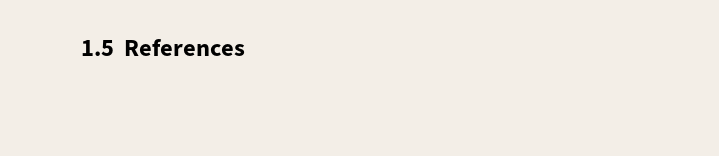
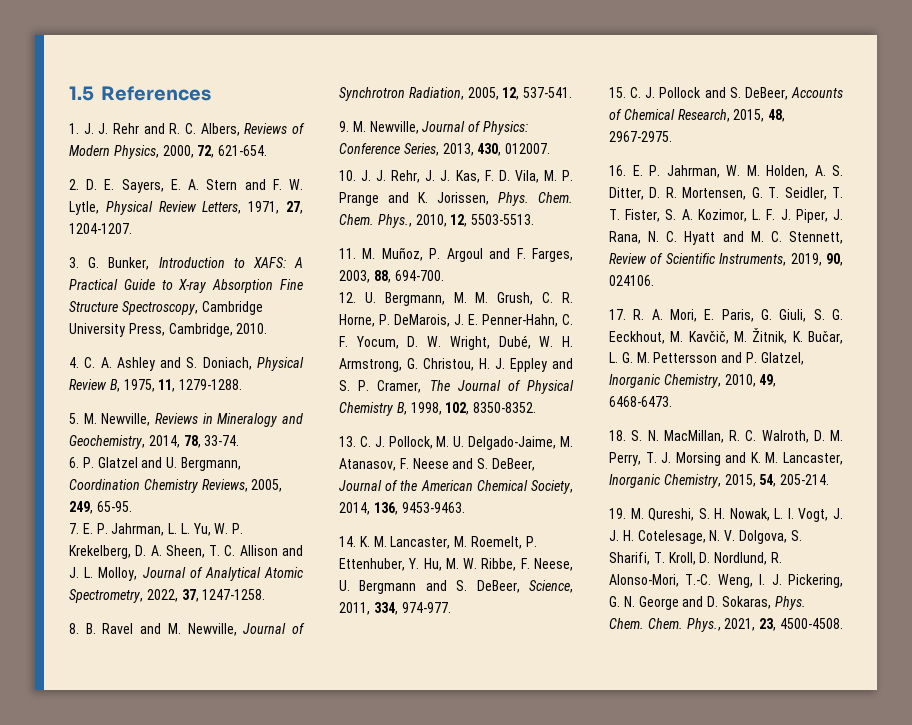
(245, 47) none -> [69,123,305,136] [69,145,268,159] [69,179,303,193] [69,201,303,215] [69,223,132,234] [69,257,303,270] [69,279,303,293] [69,301,263,315] [69,323,268,337] [69,357,304,371] [69,379,243,392] [69,413,303,427] [69,435,240,449] [69,457,241,471] [69,479,283,493] [69,501,132,514] [69,523,244,536] [69,545,303,559] [69,567,303,581] [69,589,266,603] [69,623,305,636] [339,87,573,101] [339,121,528,135] [339,143,551,156] [339,170,573,183] [339,192,573,206] [339,214,535,228] [339,247,573,262] [339,270,444,283] [339,292,573,306] [339,314,573,327] [339,335,573,350] [339,358,573,372] [339,380,574,394] [339,402,537,416] [339,436,573,450] [339,458,535,471] [339,480,573,494] [339,502,465,515] [339,536,537,549] [339,558,573,571] [339,580,573,594] [339,602,451,615] [609,87,843,100] [609,109,786,122] [609,131,672,142] [609,165,843,178] [609,187,843,200] [609,209,843,223] [609,231,843,245] [609,253,843,266] [609,275,654,286] [609,309,843,322] [609,328,843,344] [609,352,804,365] [609,374,777,388] [609,396,672,407] [609,430,843,443] [609,452,843,466] [609,474,830,488] [609,508,843,522] [609,530,802,544] [609,552,782,565] [609,574,843,588] [609,596,806,610] [609,618,843,632] // 1. J. J. Rehr and R. C. Albers, Reviews of Modern Physics, 2000, 72, 621-654. // 2. D. E. Sayers, E. A. Stern and F. W. Lytle, Physical Review Letters, 1971, 27, 1204-1207. // 3. G. Bunker, Introduction to XAFS: A Practical Guide to X-ray Absorption Fine Structure Spectroscopy, Cambridge University Press, Cambridge, 2010. // 4. C. A. Ashley and S. Doniach, Physical Review B, 1975, 11, 1279-1288. // 5. M. Newville, Reviews in Mineralogy and Geochemistry, 2014, 78, 33-74. // 6. P. Glatzel and U. Bergmann, Coordination Chemistry Reviews, 2005, 249, 65-95. // 7. E. P. Jahrman, L. L. Yu, W. P. Krekelberg, D. A. Sheen, T. C. Allison and J. L. Molloy, Journal of Analytical Atomic Spectrometry, 2022, 37, 1247-1258. // 8. B. Ravel and M. Newville, Journal of Synchrotron Radiation, 2005, 12, 537-541. // 9. M. Newville, Journal of Physics: Conference Series, 2013, 430, 012007. // 10. J. J. Rehr, J. J. Kas, F. D. Vila, M. P. Prange and K. Jorissen, Phys. Chem. Chem. Phys., 2010, 12, 5503-5513. // 11. M. Muñoz, P. Argoul and F. Farges, 2003, 88, 694-700. // 12. U. Bergmann, M. M. Grush, C. R. Horne, P. DeMarois, J. E. Penner-Hahn, C. F. Yocum, D. W. Wright, Dubé, W. H. Armstrong, G. Christou, H. J. Eppley and S. P. Cramer, The Journal of Physical Chemistry B, 1998, 102, 8350-8352. // 13. C. J. Pollock, M. U. Delgado-Jaime, M. Atanasov, F. Neese and S. DeBeer, Journal of the American Chemical Society, 2014, 136, 9453-9463. // 14. K. M. Lancaster, M. Roemelt, P. Ettenhuber, Y. Hu, M. W. Ribbe, F. Neese, U. Bergmann and S. DeBeer, Science, 2011, 334, 974-977. // 15. C. J. Pollock and S. DeBeer, Accounts of Chemical Research, 2015, 48, 2967-2975. // 16. E. P. Jahrman, W. M. Holden, A. S. Ditter, D. R. Mortensen, G. T. Seidler, T. T. Fister, S. A. Kozimor, L. F. J. Piper, J. Rana, N. C. Hyatt and M. C. Stennett, Review of Scientific Instruments, 2019, 90, 024106. // 17. R. A. Mori, E. Paris, G. Giuli, S. G. Eeckhout, M. Kavčič, M. Žitnik, K. Bučar, L. G. M. Pettersson and P. Glatzel, Inorganic Chemistry, 2010, 49, 6468-6473. // 18. S. N. MacMillan, R. C. Walroth, D. M. Perry, T. J. Morsing and K. M. Lancaster, Inorganic Chemistry, 2015, 54, 205-214. // 19. M. Qureshi, S. H. Nowak, L. I. Vogt, J. J. H. Cotelesage, N. V. Dolgova, S. Sharifi, T. Kroll, D. Nordlund, R. Alonso-Mori, T.-C. Weng, I. J. Pickering, G. N. George and D. Sokaras, Phys. Chem. Chem. Phys., 2021, 23, 4500-4508.

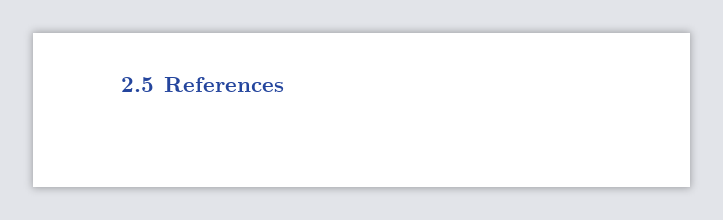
[69,86,94,101] 1.5 -> [121,77,154,92] 2.5
[69,123,305,136] [69,145,268,159] [69,179,303,193] [69,201,303,215] [69,223,132,234] [69,257,303,270] [69,279,303,293] [69,301,263,315] [69,323,268,337] [69,357,304,371] [69,379,243,392] [69,413,303,427] [69,435,240,449] [69,457,241,471] [69,479,283,493] [69,501,132,514] [69,523,244,536] [69,545,303,559] [69,567,303,581] [69,589,266,603] [69,623,305,636] [339,87,573,101] [339,121,528,135] [339,143,551,156] [339,170,573,183] [339,192,573,206] [339,214,535,228] [339,247,573,262] [339,270,444,283] [339,292,573,306] [339,314,573,327] [339,335,573,350] [339,358,573,372] [339,380,574,394] [339,402,537,416] [339,436,573,450] [339,458,535,471] [339,480,573,494] [339,502,465,515] [339,536,537,549] [339,558,573,571] [339,580,573,594] [339,602,451,615] [609,87,843,100] [609,109,786,122] [609,131,672,142] [609,165,843,178] [609,187,843,200] [609,209,843,223] [609,231,843,245] [609,253,843,266] [609,275,654,286] [609,309,843,322] [609,328,843,344] [609,352,804,365] [609,374,777,388] [609,396,672,407] [609,430,843,443] [609,452,843,466] [609,474,830,488] [609,508,843,522] [609,530,802,544] [609,552,782,565] [609,574,843,588] [609,596,806,610] [609,618,843,632] // 1. J. J. Rehr and R. C. Albers, Reviews of Modern Physics, 2000, 72, 621-654. // 2. D. E. Sayers, E. A. Stern and F. W. Lytle, Physical Review Letters, 1971, 27, 1204-1207. // 3. G. Bunker, Introduction to XAFS: A Practical Guide to X-ray Absorption Fine Structure Spectroscopy, Cambridge University Press, Cambridge, 2010. // 4. C. A. Ashley and S. Doniach, Physical Review B, 1975, 11, 1279-1288. // 5. M. Newville, Reviews in Mineralogy and Geochemistry, 2014, 78, 33-74. // 6. P. Glatzel and U. Bergmann, Coordination Chemistry Reviews, 2005, 249, 65-95. // 7. E. P. Jahrman, L. L. Yu, W. P. Krekelberg, D. A. Sheen, T. C. Allison and J. L. Molloy, Journal of Analytical Atomic Spectrometry, 2022, 37, 1247-1258. // 8. B. Ravel and M. Newville, Journal of Synchrotron Radiation, 2005, 12, 537-541. // 9. M. Newville, Journal of Physics: Conference Series, 2013, 430, 012007. // 10. J. J. Rehr, J. J. Kas, F. D. Vila, M. P. Prange and K. Jorissen, Phys. Chem. Chem. Phys., 2010, 12, 5503-5513. // 11. M. Muñoz, P. Argoul and F. Farges, 2003, 88, 694-700. // 12. U. Bergmann, M. M. Grush, C. R. Horne, P. DeMarois, J. E. Penner-Hahn, C. F. Yocum, D. W. Wright, Dubé, W. H. Armstrong, G. Christou, H. J. Eppley and S. P. Cramer, The Journal of Physical Chemistry B, 1998, 102, 8350-8352. // 13. C. J. Pollock, M. U. Delgado-Jaime, M. Atanasov, F. Neese and S. DeBeer, Journal of the American Chemical Society, 2014, 136, 9453-9463. // 14. K. M. Lancaster, M. Roemelt, P. Ettenhuber, Y. Hu, M. W. Ribbe, F. Neese, U. Bergmann and S. DeBeer, Science, 2011, 334, 974-977. // 15. C. J. Pollock and S. DeBeer, Accounts of Chemical Research, 2015, 48, 2967-2975. // 16. E. P. Jahrman, W. M. Holden, A. S. Ditter, D. R. Mortensen, G. T. Seidler, T. T. Fister, S. A. Kozimor, L. F. J. Piper, J. Rana, N. C. Hyatt and M. C. Stennett, Review of Scientific Instruments, 2019, 90, 024106. // 17. R. A. Mori, E. Paris, G. Giuli, S. G. Eeckhout, M. Kavčič, M. Žitnik, K. Bučar, L. G. M. Pettersson and P. Glatzel, Inorganic Chemistry, 2010, 49, 6468-6473. // 18. S. N. MacMillan, R. C. Walroth, D. M. Perry, T. J. Morsing and K. M. Lancaster, Inorganic Chemistry, 2015, 54, 205-214. // 19. M. Qureshi, S. H. Nowak, L. I. Vogt, J. J. H. Cotelesage, N. V. Dolgova, S. Sharifi, T. Kroll, D. Nordlund, R. Alonso-Mori, T.-C. Weng, I. J. Pickering, G. N. George and D. Sokaras, Phys. Chem. Chem. Phys., 2021, 23, 4500-4508. -> (284, 84) none

